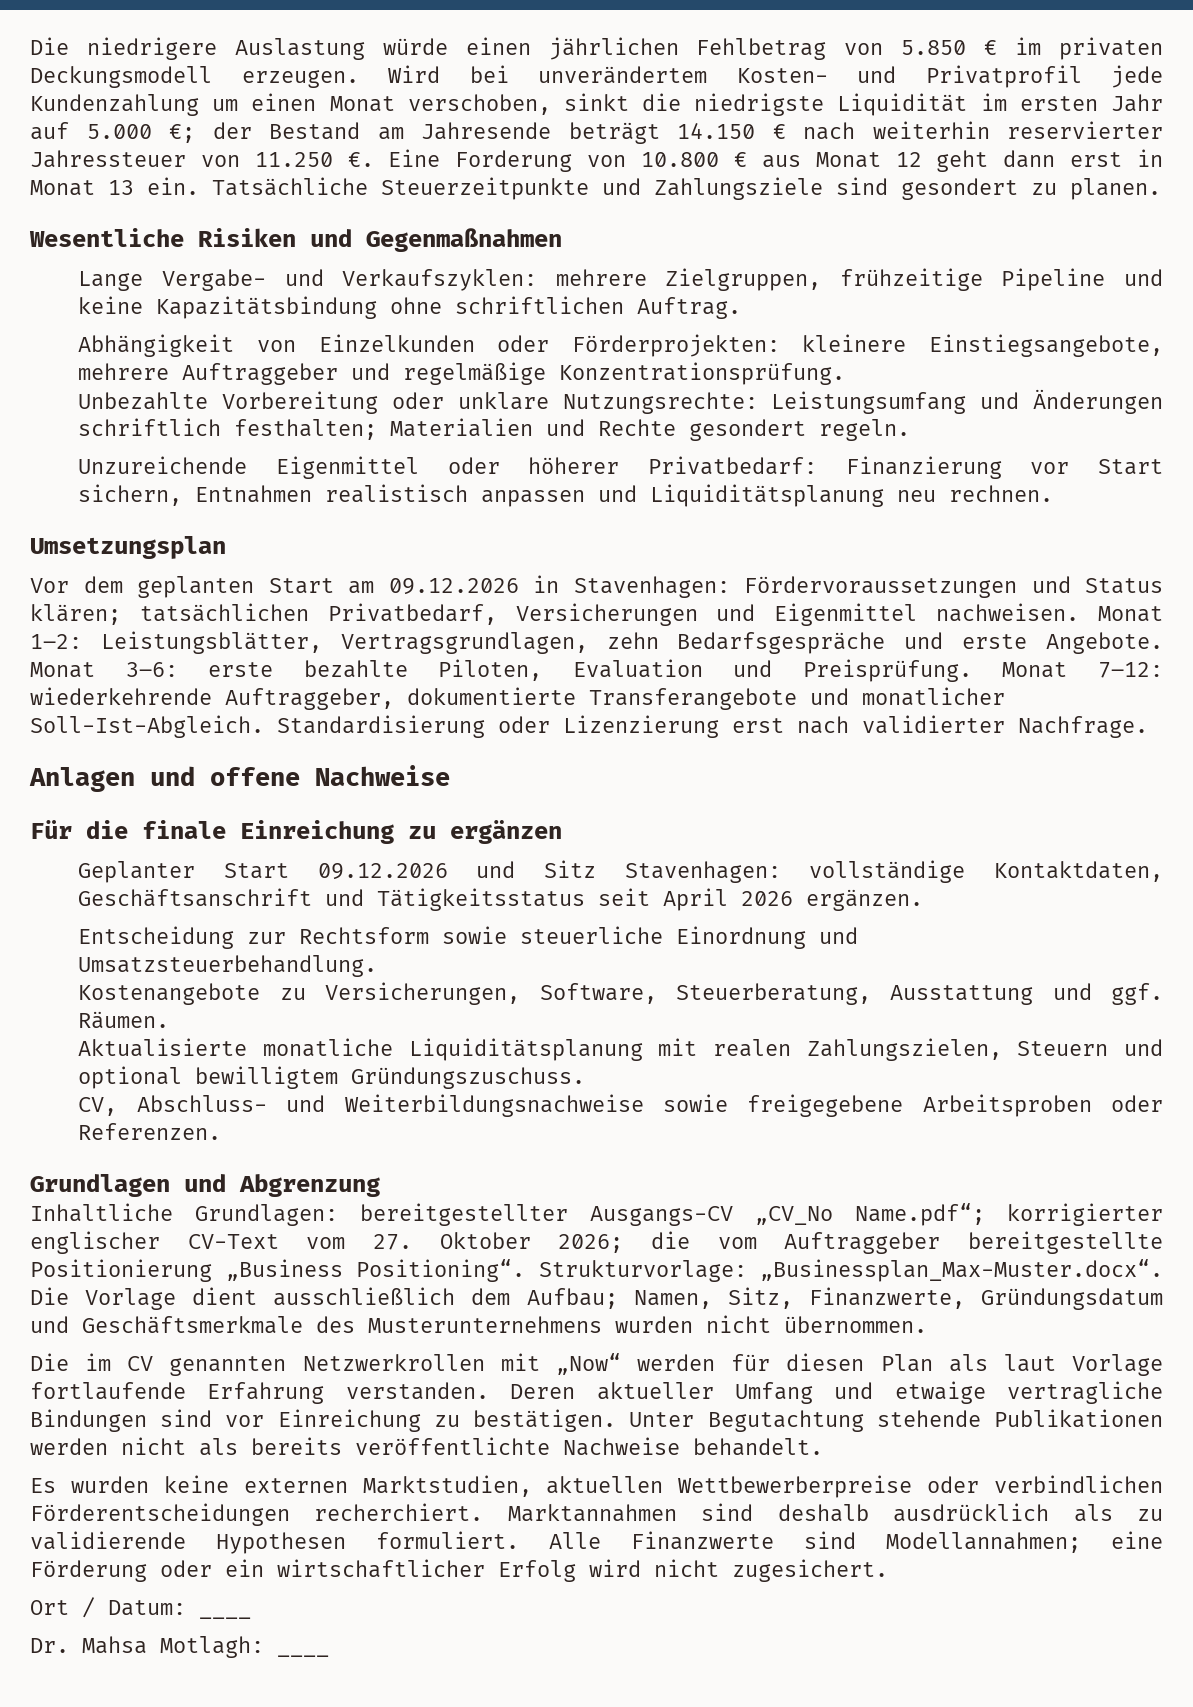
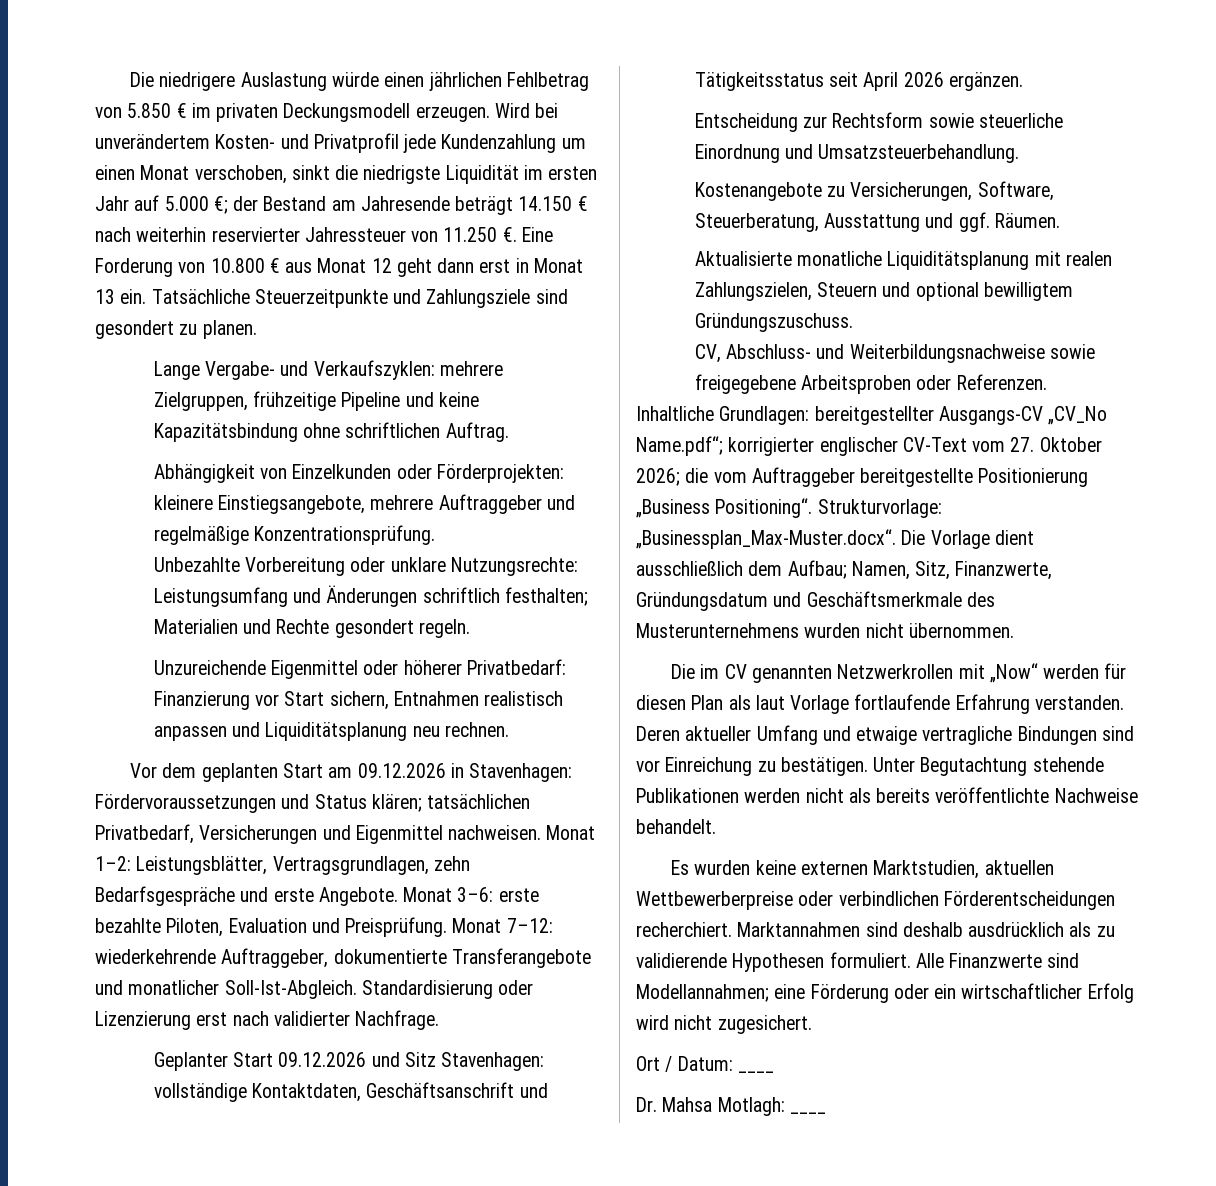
[29,228,562,252] // Wesentliche Risiken und Gegenmaßnahmen -> (257, 329) none
[30,536,226,559] // Umsetzungsplan -> (509, 729) none
[29,765,450,792] [30,820,562,844] // Anlagen und offene Nachweise // Für die finale Einreichung zu ergänzen -> (440, 1020) none
[30,1174,380,1197] // Grundlagen und Abgrenzung -> (1047, 382) none

